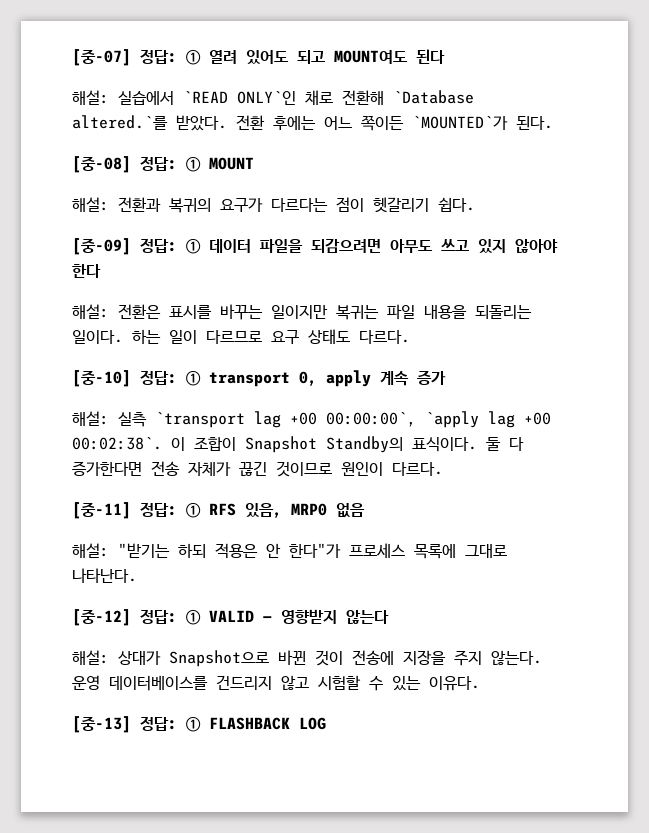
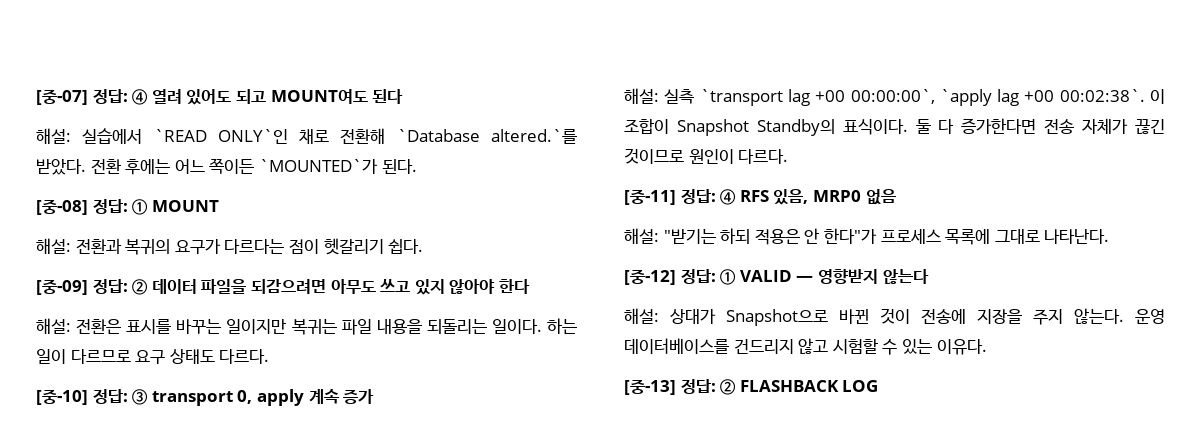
[186,49,201,65] ① -> [132,89,149,105] ④
[186,238,201,254] ① -> [132,279,149,295] ②
[186,370,201,386] ① -> [132,389,149,405] ③
[186,502,201,518] ① -> [720,189,737,205] ④
[186,716,201,732] ① -> [720,379,737,395] ②

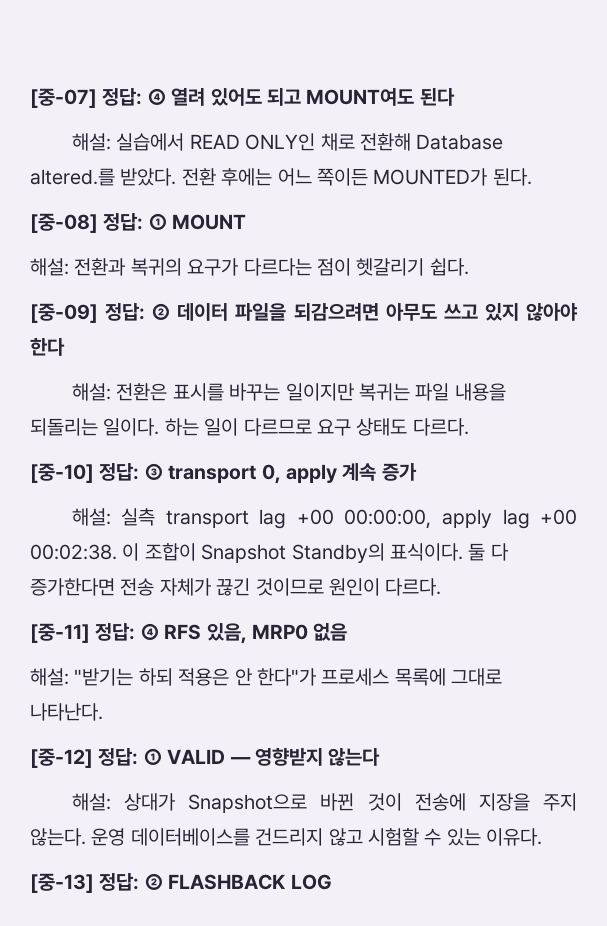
[153,128,577,144] `READ ONLY`인 채로 전환해 `Database altered.`를 -> [189,133,504,151] [30,168,115,186] READ ONLY인 채로 전환해 Database altered.를
[258,159,378,174] `MOUNTED`가 -> [373,168,488,186] MOUNTED가
[699,89,1145,106] `transport lag +00 00:00:00`, `apply lag +00 00:02:38`. -> [165,509,577,529] [30,544,117,560] transport lag +00 00:00:00, apply lag +00 00:02:38.

